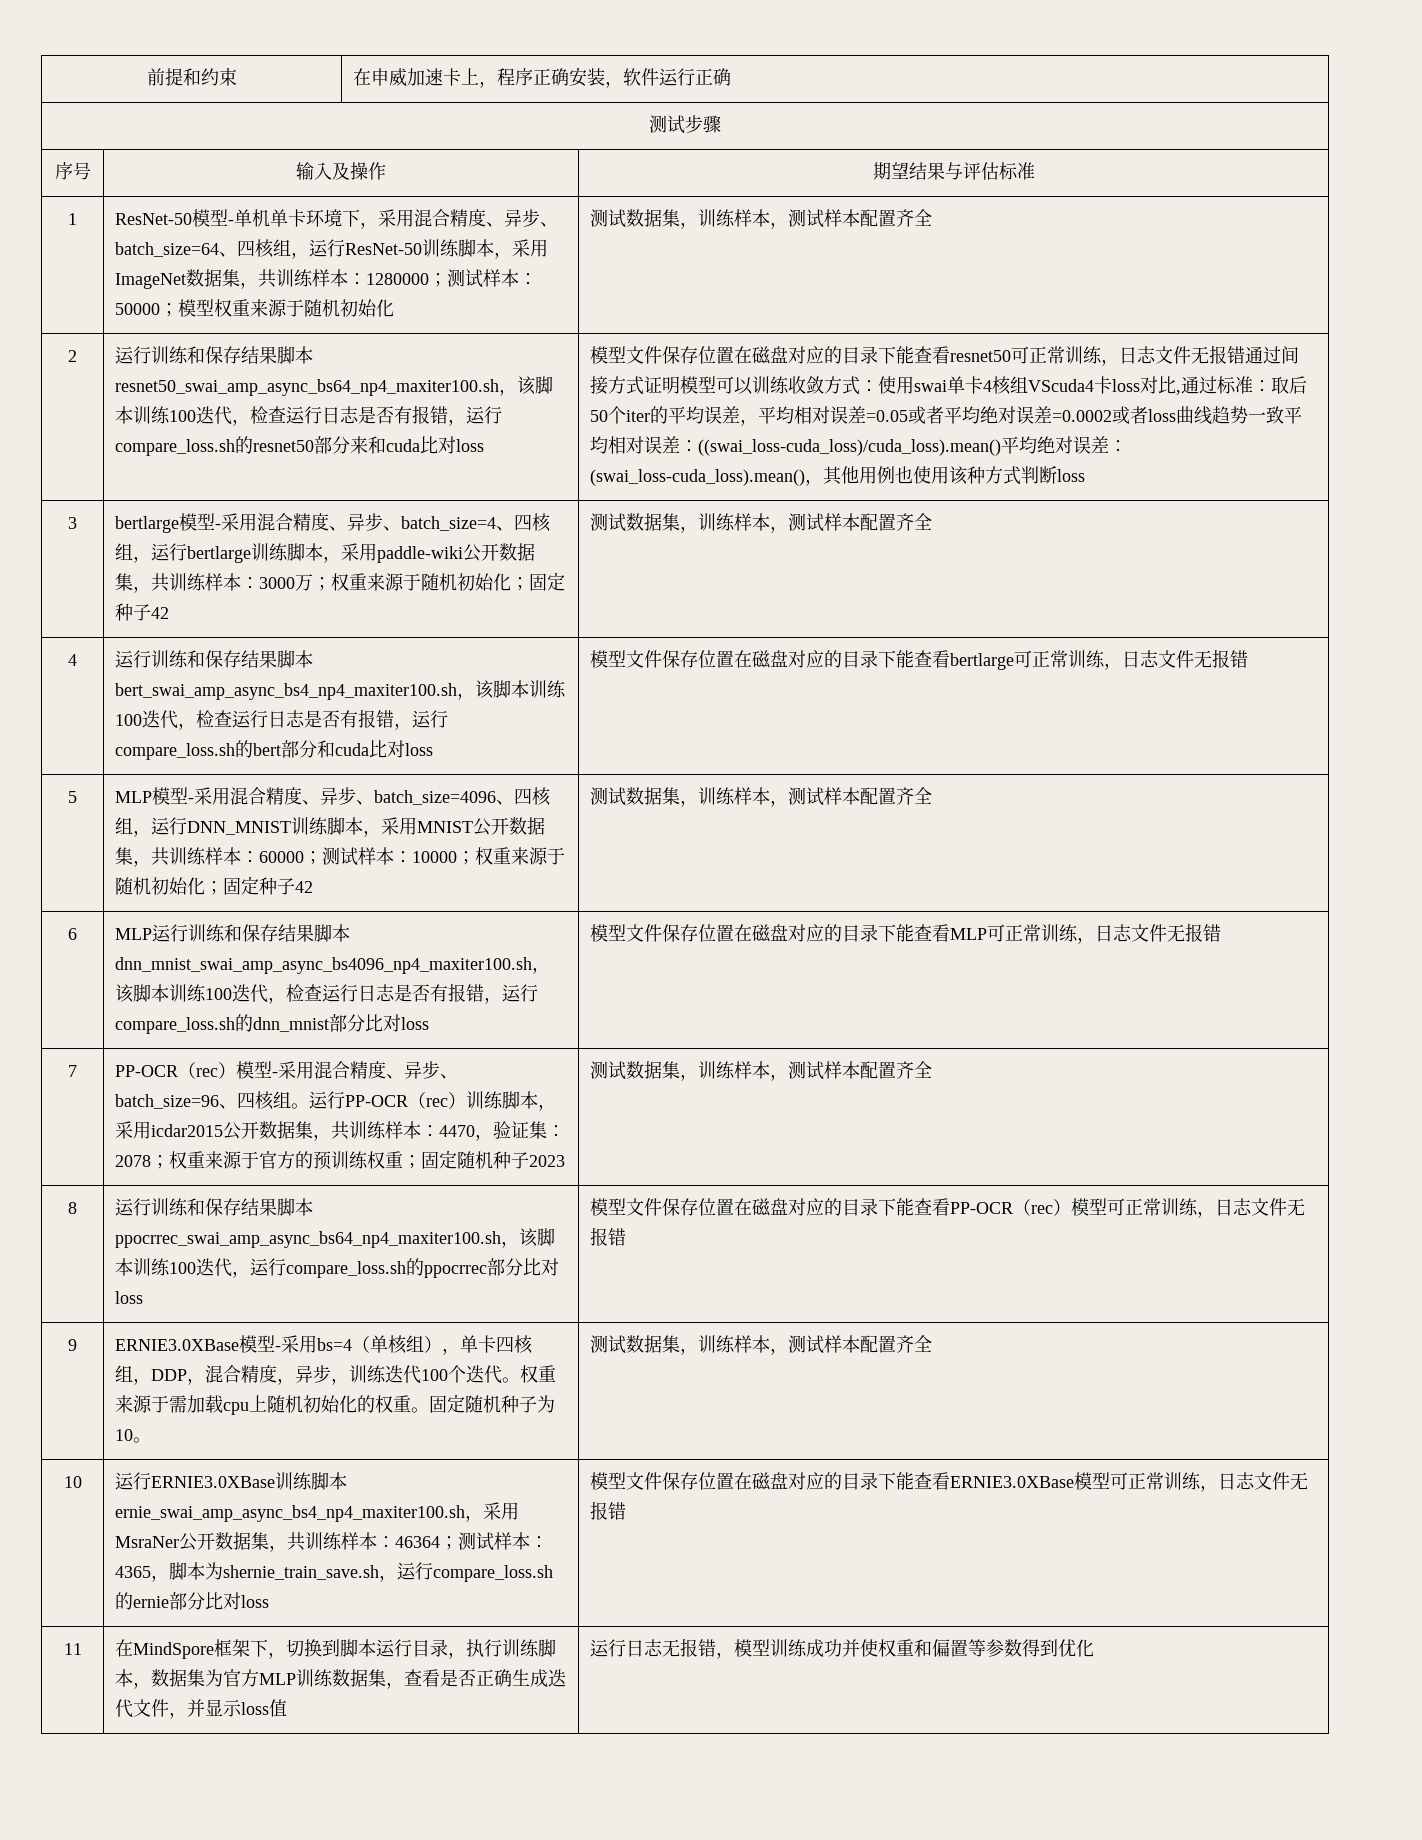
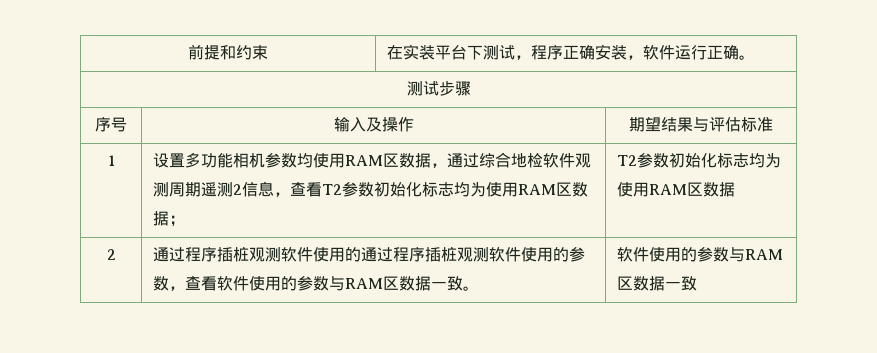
[371,68,480,87] 申威加速卡上 -> [402,44,515,60] 实装平台下测试
(732, 77) none -> [738,55,755,60] 。
[115,209,559,229] [115,239,549,259] [115,269,538,289] [115,299,395,317] [590,209,933,229] [68,350,77,362] [115,346,314,364] [115,376,554,396] [115,405,503,426] [115,436,485,456] [590,345,1300,366] [590,376,1308,395] [590,406,1303,426] [590,436,1128,456] [590,466,1086,486] [68,517,77,529] [115,513,552,533] [115,543,536,563] [115,572,566,593] [115,603,170,621] [590,513,933,533] [68,654,77,666] [115,650,314,668] [115,680,567,700] [115,709,449,730] [115,740,434,760] [590,649,1249,670] [68,791,77,803] [115,787,552,806] [115,817,546,837] [115,847,566,867] [115,876,314,895] [590,787,933,807] [68,928,77,940] [115,924,351,942] [115,957,551,974] [115,983,539,1004] [115,1014,430,1034] [590,923,1222,944] [68,1065,77,1077] [115,1061,459,1079] [115,1091,557,1111] [115,1121,566,1141] [115,1150,566,1170] [590,1061,933,1081] [68,1202,77,1214] [115,1198,314,1216] [115,1228,556,1248] [115,1258,560,1278] [115,1291,144,1304] [590,1198,1306,1218] [590,1227,627,1246] [68,1339,77,1351] [115,1335,534,1355] [115,1365,557,1385] [115,1394,556,1415] [115,1429,152,1443] [590,1335,933,1355] [63,1476,82,1488] [115,1472,348,1490] [115,1502,520,1522] [115,1532,549,1552] [115,1562,554,1582] [115,1592,270,1610] [590,1472,1309,1492] [590,1501,627,1520] [63,1643,82,1655] [115,1639,557,1659] [115,1669,567,1689] [115,1699,288,1719] [590,1638,1095,1659] ResNet-50模型-单机单卡环境下，采用混合精度、异步、batch_size=64、四核组，运行ResNet-50训练脚本，采用ImageNet数据集，共训练样本：1280000；测试样本：50000；模型权重来源于随机初始化 | 测试数据集，训练样本，测试样本配置齐全 // 2 | 运行训练和保存结果脚本resnet50_swai_amp_async_bs64_np4_maxiter100.sh，该脚本训练100迭代，检查运行日志是否有报错，运行compare_loss.sh的resnet50部分来和cuda比对loss | 模型文件保存位置在磁盘对应的目录下能查看resnet50可正常训练，日志文件无报错通过间接方式证明模型可以训练收敛方式：使用swai单卡4核组VScuda4卡loss对比,通过标准：取后50个iter的平均误差，平均相对误差=0.05或者平均绝对误差=0.0002或者loss曲线趋势一致平均相对误差：((swai_loss-cuda_loss)/cuda_loss).mean()平均绝对误差：(swai_loss-cuda_loss).mean()，其他用例也使用该种方式判断loss // 3 | bertlarge模型-采用混合精度、异步、batch_size=4、四核组，运行bertlarge训练脚本，采用paddle-wiki公开数据集，共训练样本：3000万；权重来源于随机初始化；固定种子42 | 测试数据集，训练样本，测试样本配置齐全 // 4 | 运行训练和保存结果脚本bert_swai_amp_async_bs4_np4_maxiter100.sh，该脚本训练100迭代，检查运行日志是否有报错，运行compare_loss.sh的bert部分和cuda比对loss | 模型文件保存位置在磁盘对应的目录下能查看bertlarge可正常训练，日志文件无报错 // 5 | MLP模型-采用混合精度、异步、batch_size=4096、四核组，运行DNN_MNIST训练脚本，采用MNIST公开数据集，共训练样本：60000；测试样本：10000；权重来源于随机初始化；固定种子42 | 测试数据集，训练样本，测试样本配置齐全 // 6 | MLP运行训练和保存结果脚本dnn_mnist_swai_amp_async_bs4096_np4_maxiter100.sh，该脚本训练100迭代，检查运行日志是否有报错，运行compare_loss.sh的dnn_mnist部分比对loss | 模型文件保存位置在磁盘对应的目录下能查看MLP可正常训练，日志文件无报错 // 7 | PP-OCR（rec）模型-采用混合精度、异步、batch_size=96、四核组。运行PP-OCR（rec）训练脚本，采用icdar2015公开数据集，共训练样本：4470，验证集：2078；权重来源于官方的预训练权重；固定随机种子2023 | 测试数据集，训练样本，测试样本配置齐全 // 8 | 运行训练和保存结果脚本ppocrrec_swai_amp_async_bs64_np4_maxiter100.sh，该脚本训练100迭代，运行compare_loss.sh的ppocrrec部分比对loss | 模型文件保存位置在磁盘对应的目录下能查看PP-OCR（rec）模型可正常训练，日志文件无报错 // 9 | ERNIE3.0XBase模型-采用bs=4（单核组），单卡四核组，DDP，混合精度，异步，训练迭代100个迭代。权重来源于需加载cpu上随机初始化的权重。固定随机种子为10。 | 测试数据集，训练样本，测试样本配置齐全 // 10 | 运行ERNIE3.0XBase训练脚本ernie_swai_amp_async_bs4_np4_maxiter100.sh，采用MsraNer公开数据集，共训练样本：46364；测试样本：4365，脚本为shernie_train_save.sh，运行compare_loss.sh的ernie部分比对loss | 模型文件保存位置在磁盘对应的目录下能查看ERNIE3.0XBase模型可正常训练，日志文件无报错 // 11 | 在MindSpore框架下，切换到脚本运行目录，执行训练脚本，数据集为官方MLP训练数据集，查看是否正确生成迭代文件，并显示loss值 | 运行日志无报错，模型训练成功并使权重和偏置等参数得到优化 -> [152,152,591,168] [152,181,588,197] [152,211,185,227] [616,153,781,168] [616,182,735,197] [106,249,116,260] [152,246,585,262] [152,275,479,291] [616,246,783,262] [616,276,697,291] 设置多功能相机参数均使用RAM区数据，通过综合地检软件观测周期遥测2信息，查看T2参数初始化标志均为使用RAM区数据； | T2参数初始化标志均为使用RAM区数据 // 2 | 通过程序插桩观测软件使用的通过程序插桩观测软件使用的参数，查看软件使用的参数与RAM区数据一致。 | 软件使用的参数与RAM区数据一致

